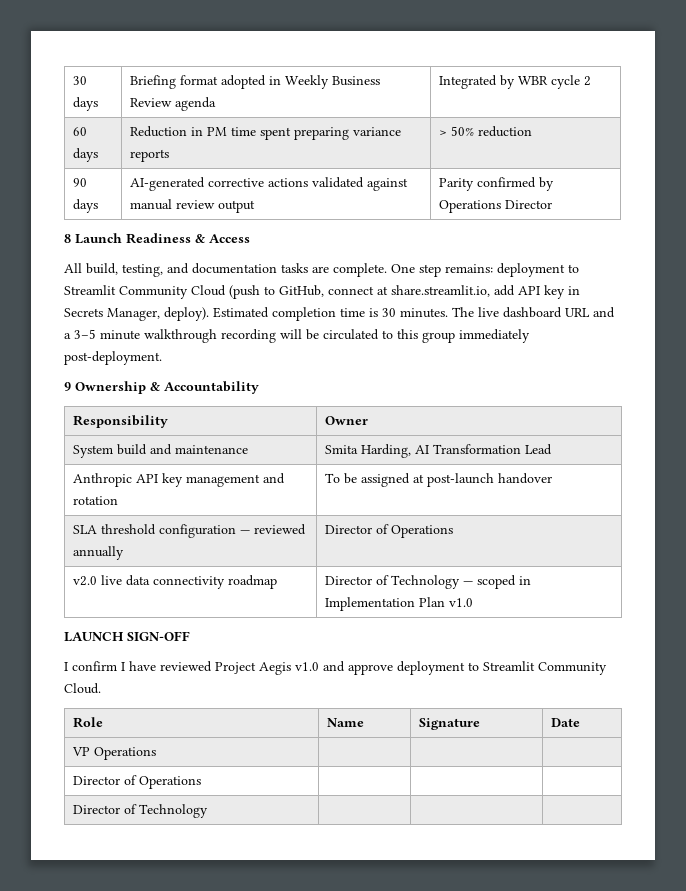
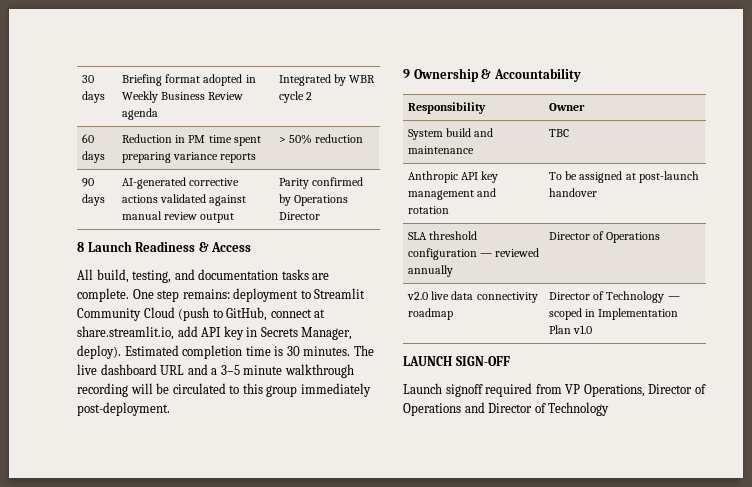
[325,444,553,458] Smita Harding, AI Transformation Lead -> [549,129,570,137] TBC
[64,661,607,675] [64,683,101,694] [73,717,104,728] [327,718,365,727] [419,718,481,730] [551,718,581,727] [72,747,157,760] [73,775,202,789] [73,804,209,818] I confirm I have reviewed Project Aegis v1.0 and approve deployment to Streamlit Community Cloud. // Role | Name | Signature | Date // VP Operations | | | // Director of Operations | | | // Director of Technology | | | -> [403,383,706,397] [403,402,610,416] Launch signoff required from VP Operations, Director of Operations and Director of Technology

